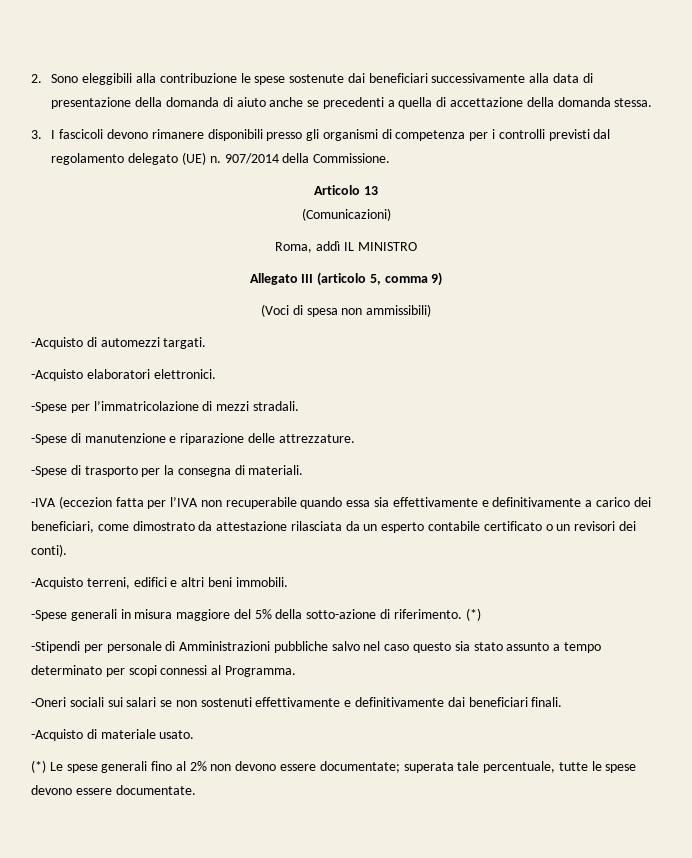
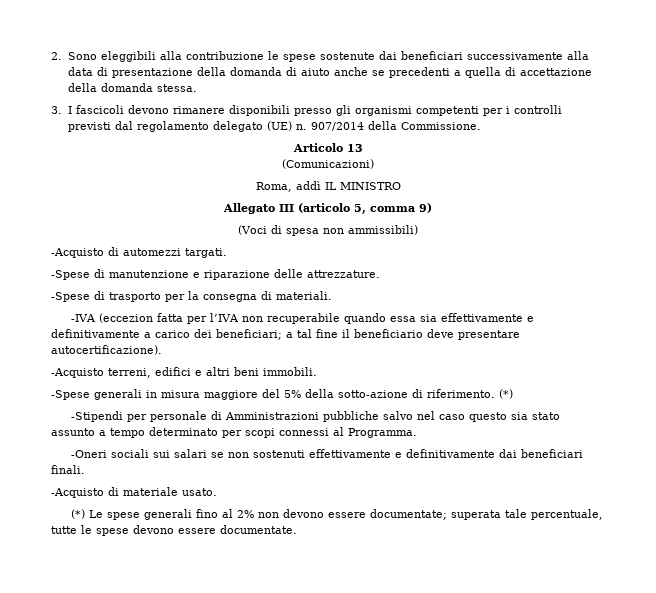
[381,129,466,141] di competenza -> [415,106,479,116] competenti
[31,369,216,381] [31,401,299,413] // -Acquisto elaboratori elettronici. // -Spese per l’immatricolazione di mezzi stradali. -> (227, 253) none
[31,521,636,533] [31,544,67,557] beneficiari, come dimostrato da attestazione rilasciata da un esperto contabile certificato o un revisori dei conti). -> [216,329,520,340] [51,345,162,355] beneficiari; a tal fine il beneficiario deve presentare autocertificazione).

